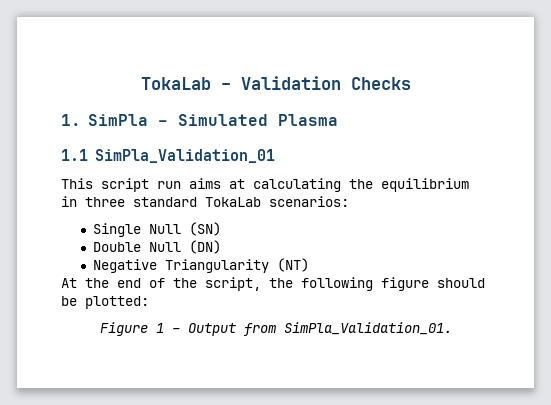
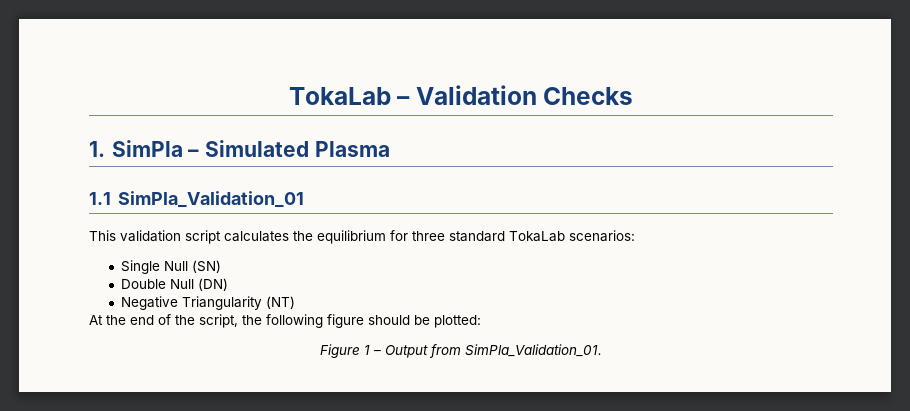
[101,178,341,192] script run aims at calculating -> [120,230,289,244] validation script calculates
[61,196,77,207] in -> [390,230,408,241] for

